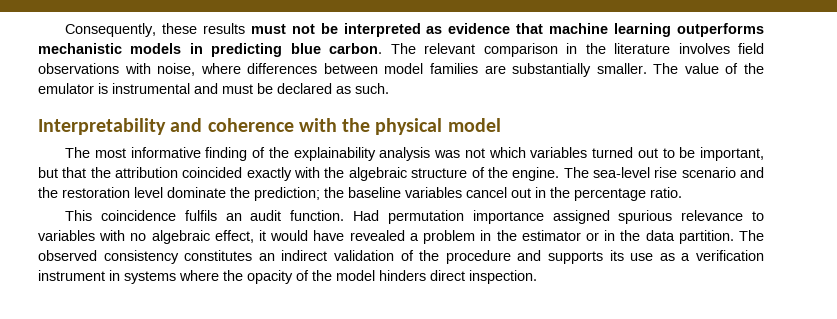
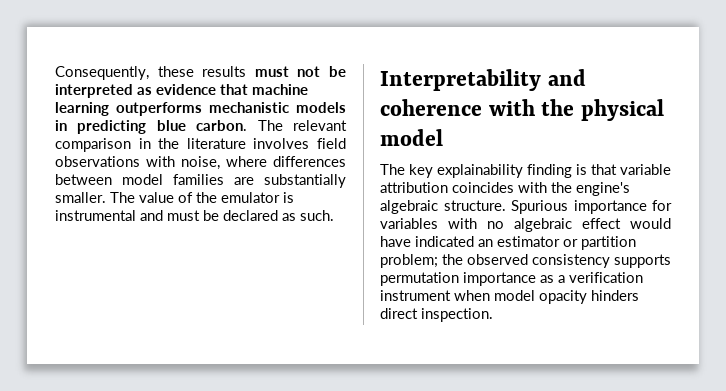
[94,147,765,161] [38,167,765,181] [38,187,682,201] [65,210,764,224] [38,230,765,244] [38,250,765,264] [38,270,375,284] most informative finding of the explainability analysis was not which variables turned out to be important, but that the attribution coincided exactly with the algebraic structure of the engine. The sea-level rise scenario and the restoration level dominate the prediction; the baseline variables cancel out in the percentage ratio. // This coincidence fulfils an audit function. Had permutation importance assigned spurious relevance to variables with no algebraic effect, it would have revealed a problem in the estimator or in the data partition. The observed consistency constitutes an indirect validation of the procedure and supports its use as a verification instrument in systems where the opacity of the model -> [409,164,671,178] [380,182,630,196] [380,200,672,214] [380,218,671,232] [380,236,636,250] [380,254,671,268] [380,272,643,286] [380,290,587,304] key explainability finding is that variable attribution coincides with the engine's algebraic structure. Spurious importance for variables with no algebraic effect would have indicated an estimator or partition problem; the observed consistency supports permutation importance as a verification instrument when model opacity

